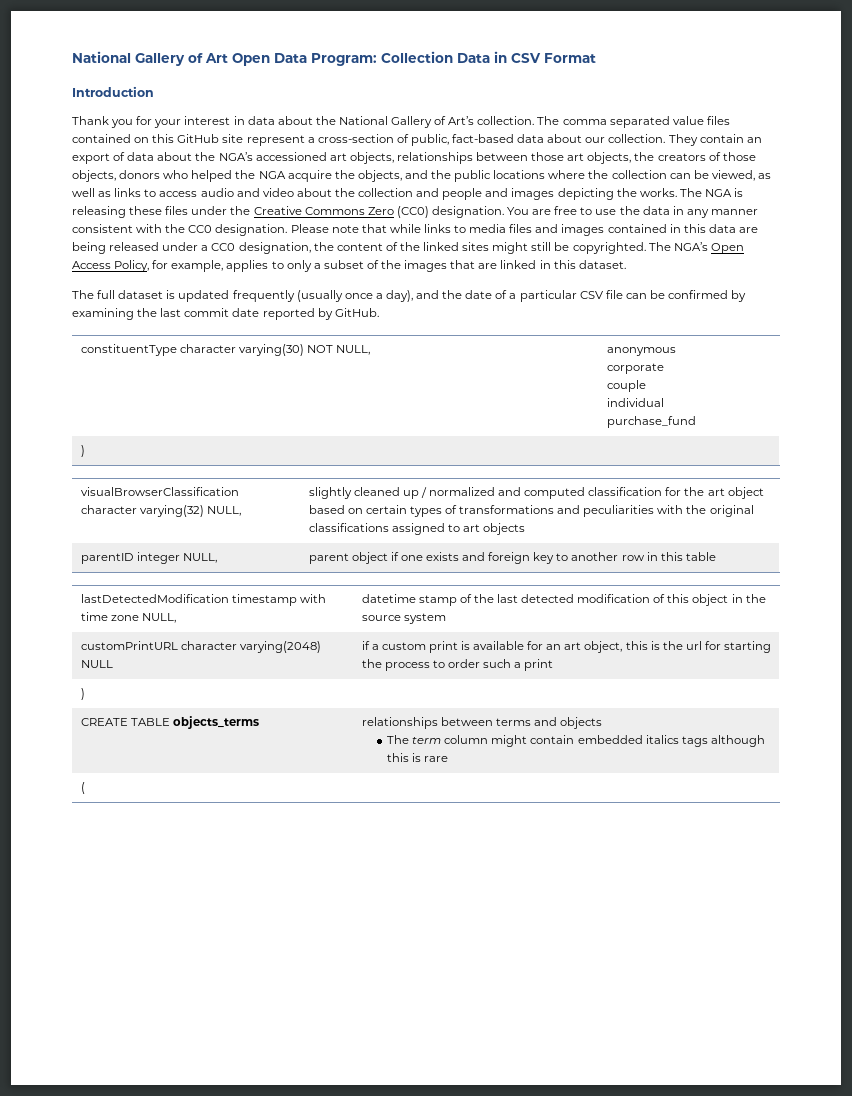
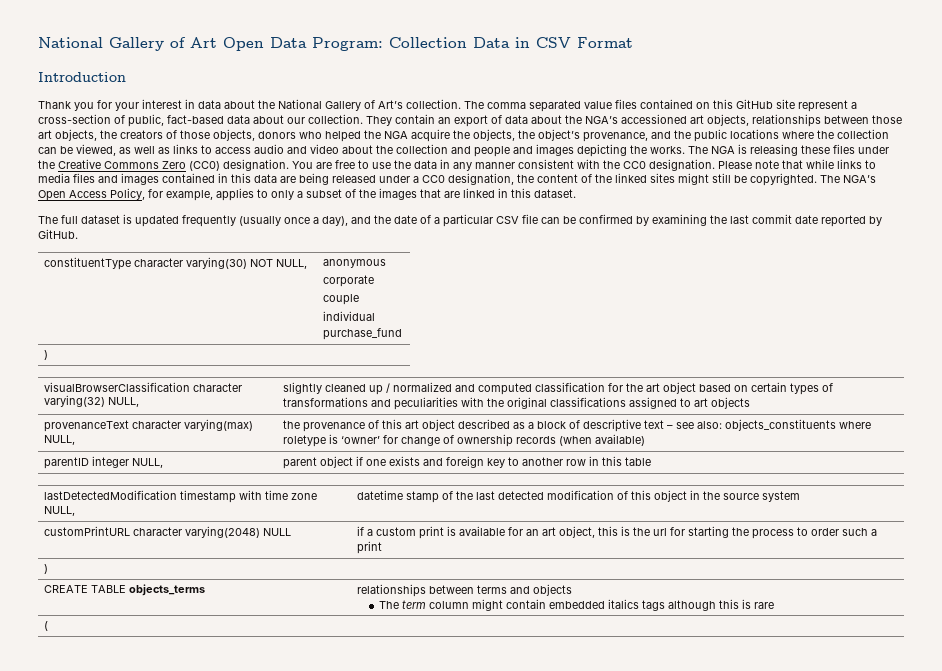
(402, 176) none -> [518,129,648,142] the object’s provenance,
(525, 529) none -> [43,419,253,432] [43,435,75,445] [282,419,871,432] [282,434,645,447] // provenanceText character varying(max) NULL, | the provenance of this art object described as a block of descriptive text – see also: objects_constituents where roletype is ‘owner’ for change of ownership records (when available)

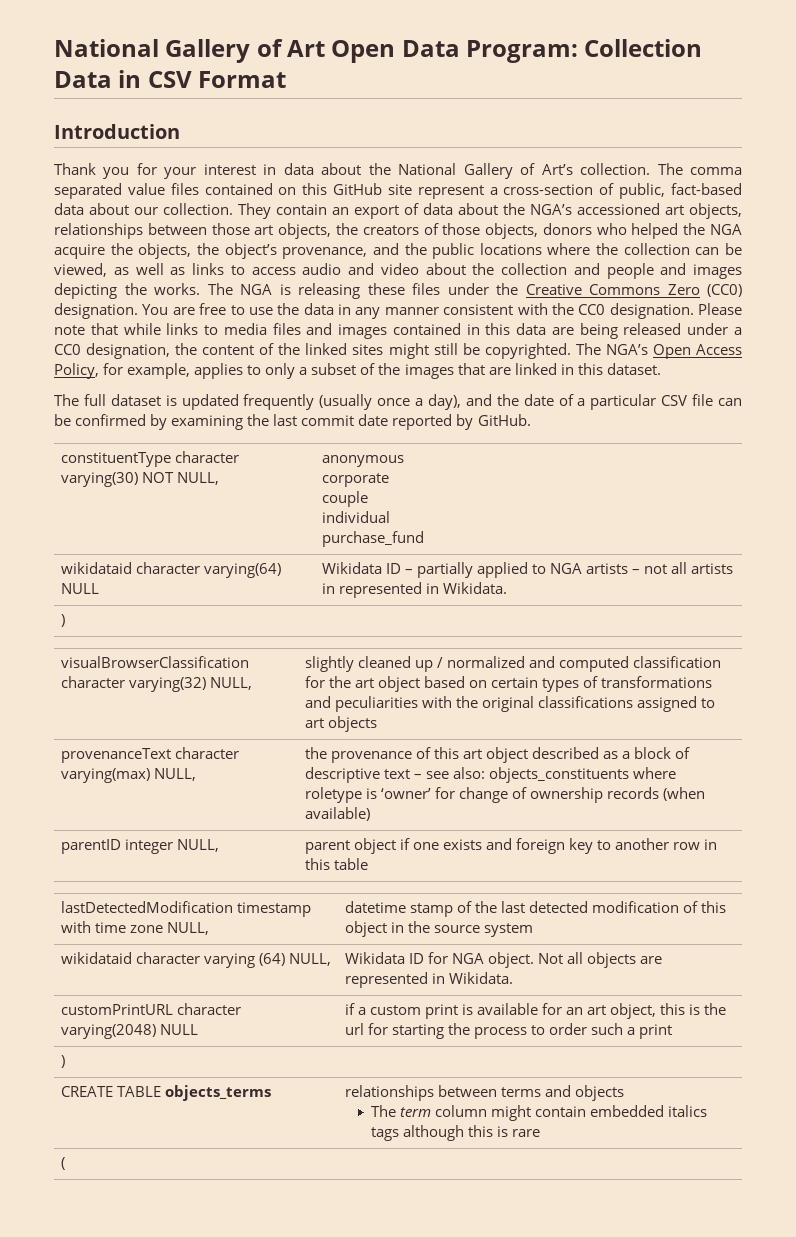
(402, 334) none -> [60,562,281,578] [60,583,99,594] [321,562,734,578] [321,582,507,598] // wikidataid character varying(64) NULL | Wikidata ID – partially applied to NGA artists – not all artists in represented in Wikidata.
(800, 496) none -> [60,952,331,968] [344,952,662,968] [344,972,513,988] // wikidataid character varying (64) NULL, | Wikidata ID for NGA object. Not all objects are represented in Wikidata.

